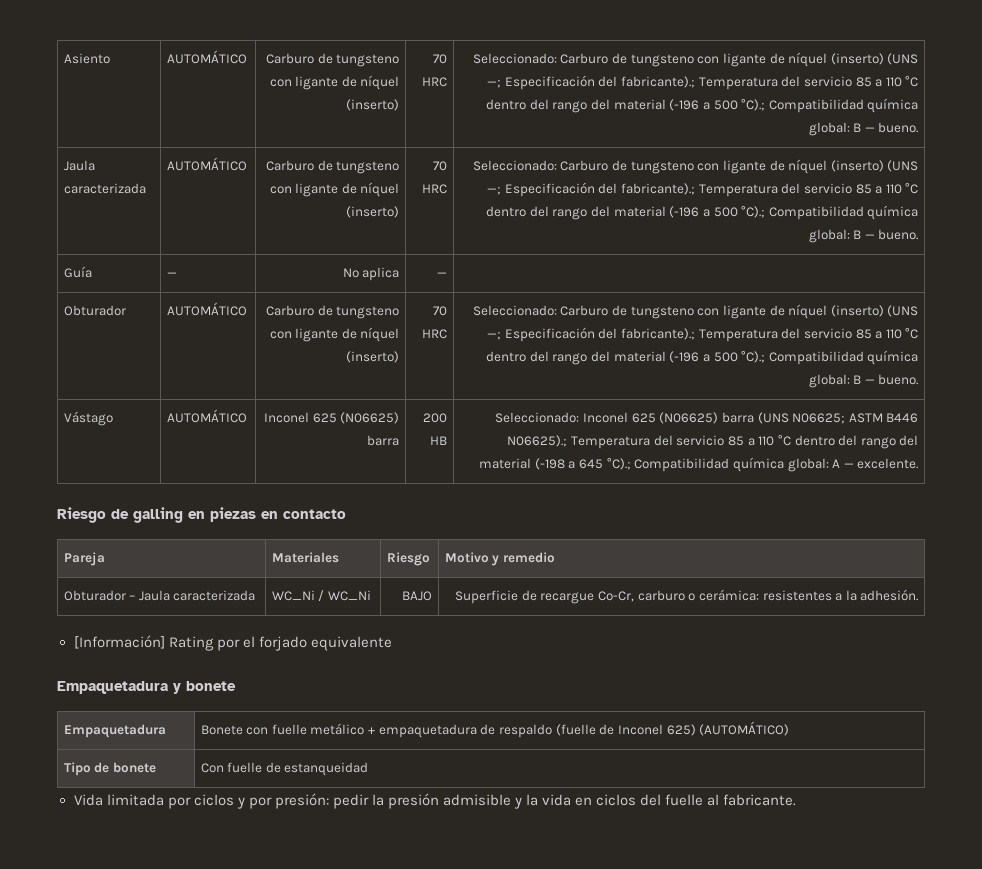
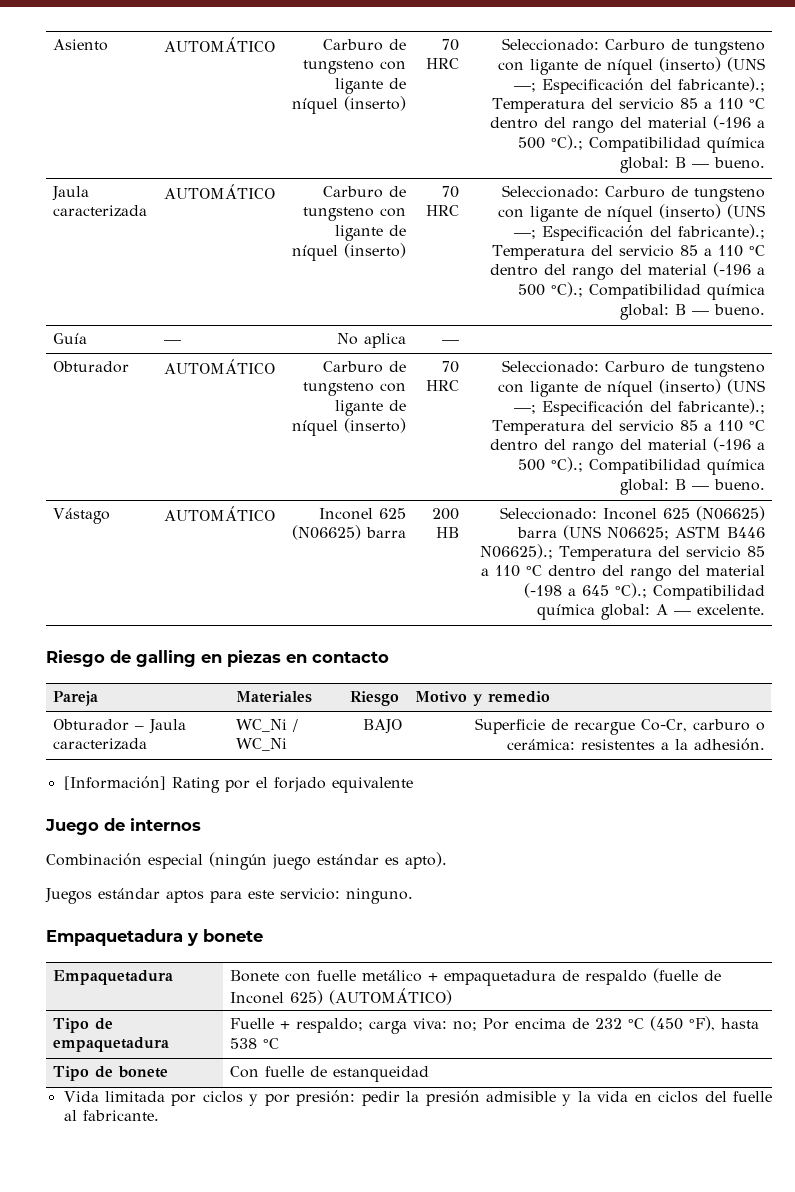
(392, 643) none -> [45,818,201,835] [46,852,447,870] [45,888,413,904] // Juego de internos // Combinación especial (ningún juego estándar es apto). // Juegos estándar aptos para este servicio: ninguno.
(790, 728) none -> [53,1018,114,1033] [53,1037,170,1052] [230,1016,760,1034] [230,1038,280,1049] // Tipo de empaquetadura | Fuelle + respaldo; carga viva: no; Por encima de 232 °C (450 °F), hasta 538 °C

